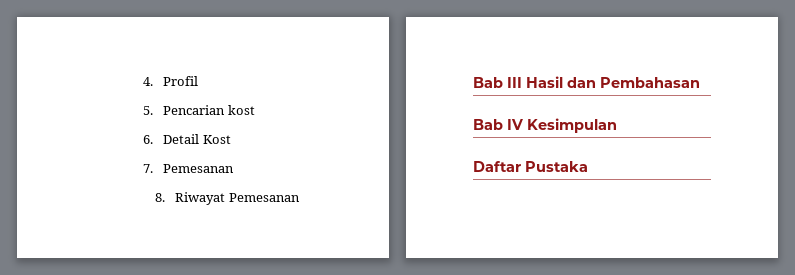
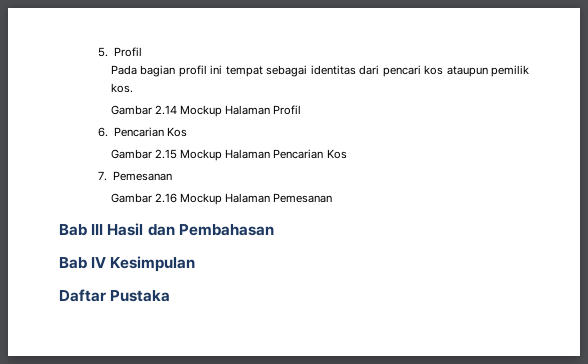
[143,76,199,86] [143,105,255,115] [143,134,231,144] [143,164,235,173] [155,192,226,205] 4. Profil // 5. Pencarian kost // 6. Detail Kost // 7. Pemesanan // 8. Riwayat -> [98,47,142,57] [111,65,529,77] [111,83,134,93] [111,105,302,117] [98,127,187,137] [111,149,347,161] [98,171,172,181] [111,193,271,205] 5. Profil // Pada bagian profil ini tempat sebagai identitas dari pencari kos ataupun pemilik kos. // Gambar 2.14 Mockup Halaman Profil // 6. Pencarian Kos // Gambar 2.15 Mockup Halaman Pencarian Kos // 7. Pemesanan // Gambar 2.16 Mockup Halaman

